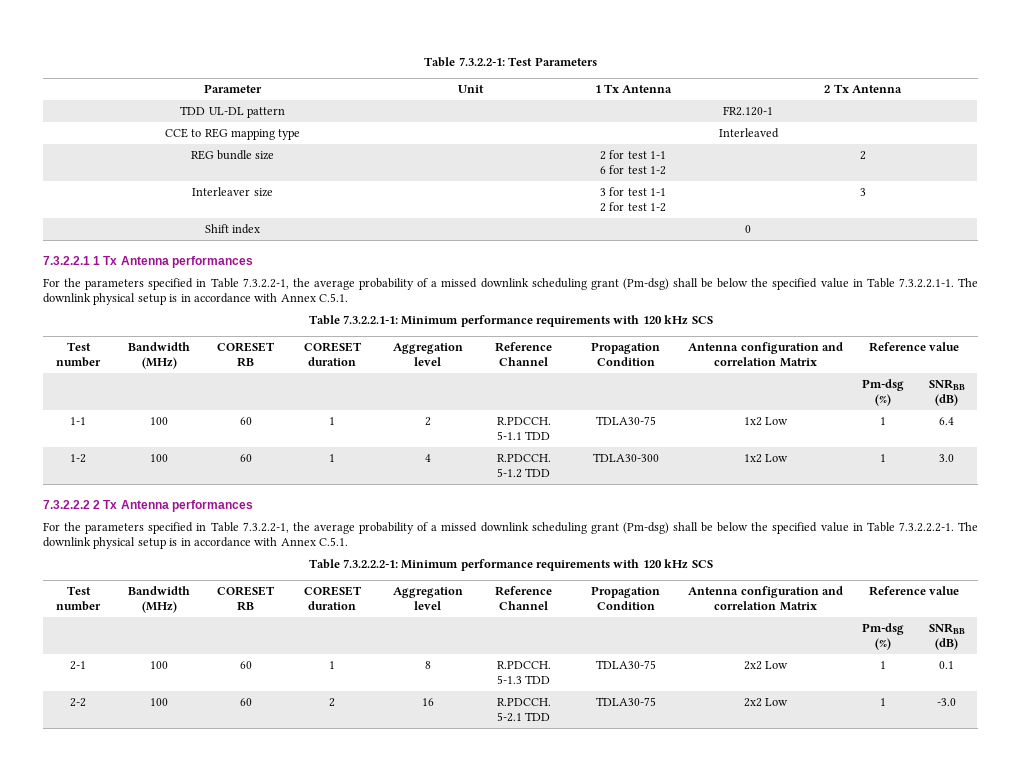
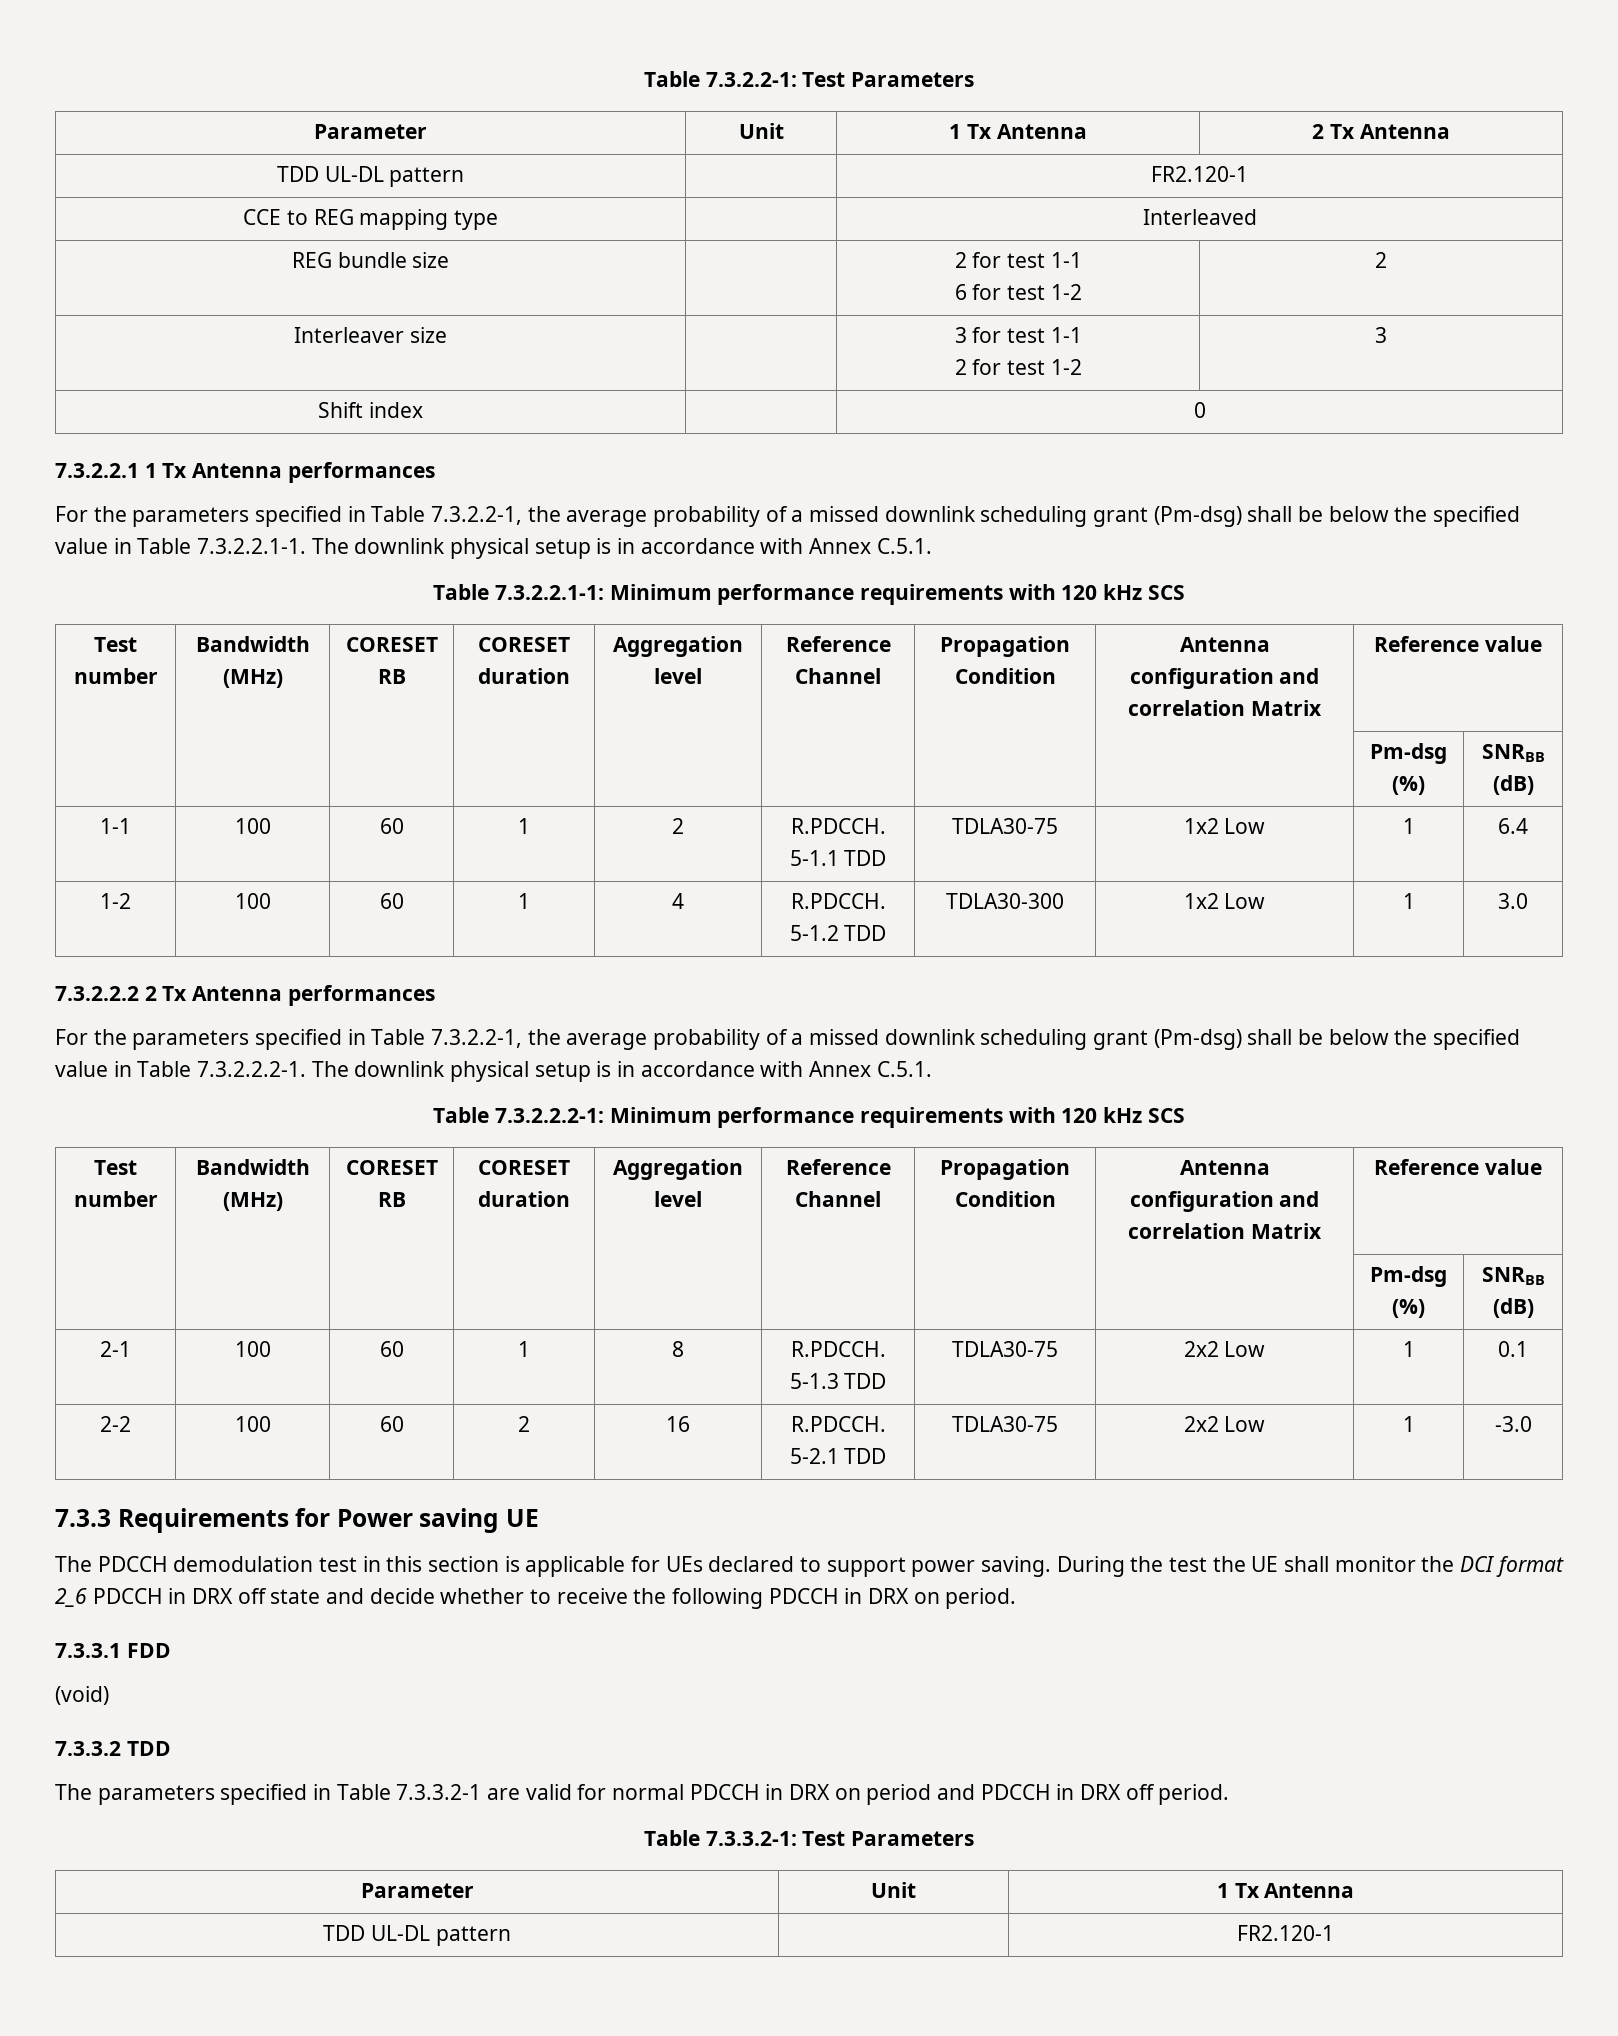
(956, 702) none -> [55,1508,540,1533] [55,1556,1564,1577] [55,1588,1017,1609] [55,1643,171,1658] [55,1686,109,1705] [55,1741,171,1756] [55,1784,1230,1805] [643,1830,975,1846] [360,1883,474,1898] [870,1882,916,1898] [1216,1883,1355,1898] [323,1925,511,1946] [1237,1925,1334,1941] // 7.3.3 Requirements for Power saving UE // The PDCCH demodulation test in this section is applicable for UEs declared to support power saving. During the test the UE shall monitor the DCI format 2_6 PDCCH in DRX off state and decide whether to receive the following PDCCH in DRX on period. // 7.3.3.1 FDD // (void) // 7.3.3.2 TDD // The parameters specified in Table 7.3.3.2-1 are valid for normal PDCCH in DRX on period and PDCCH in DRX off period. // Table 7.3.3.2-1: Test Parameters // Parameter | Unit | 1 Tx Antenna // TDD UL-DL pattern | | FR2.120-1

